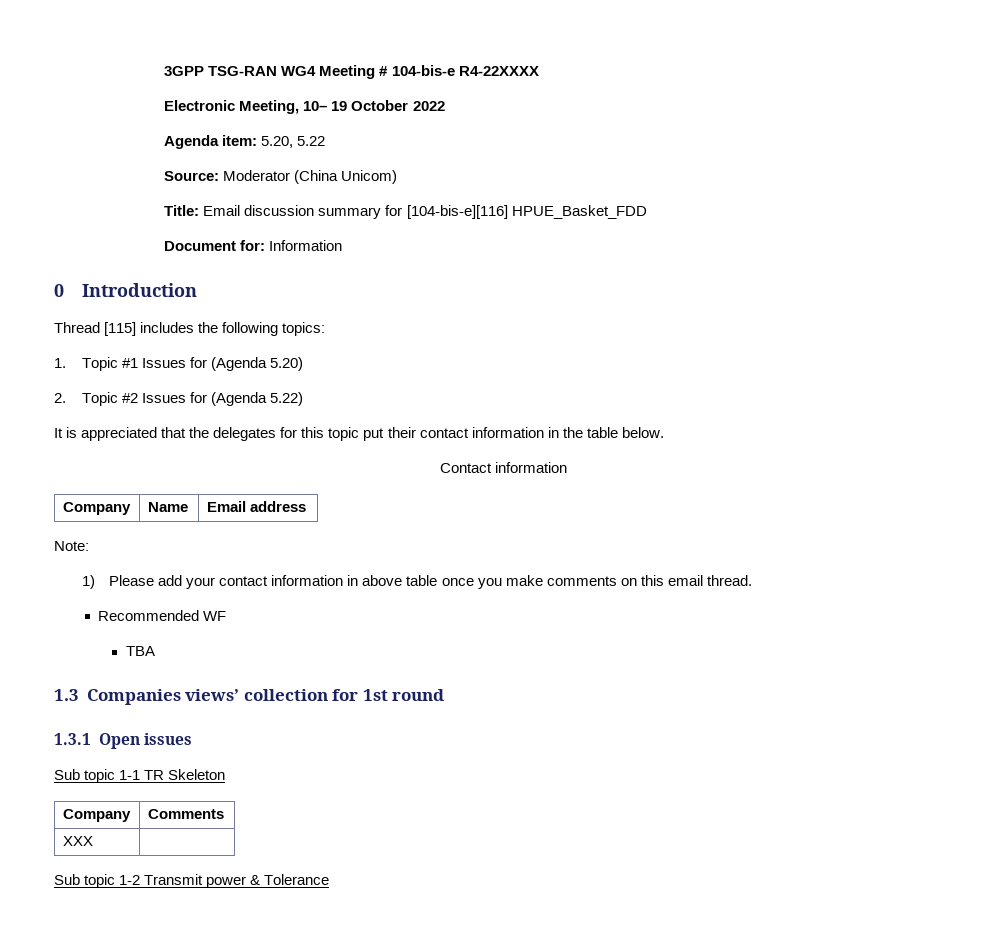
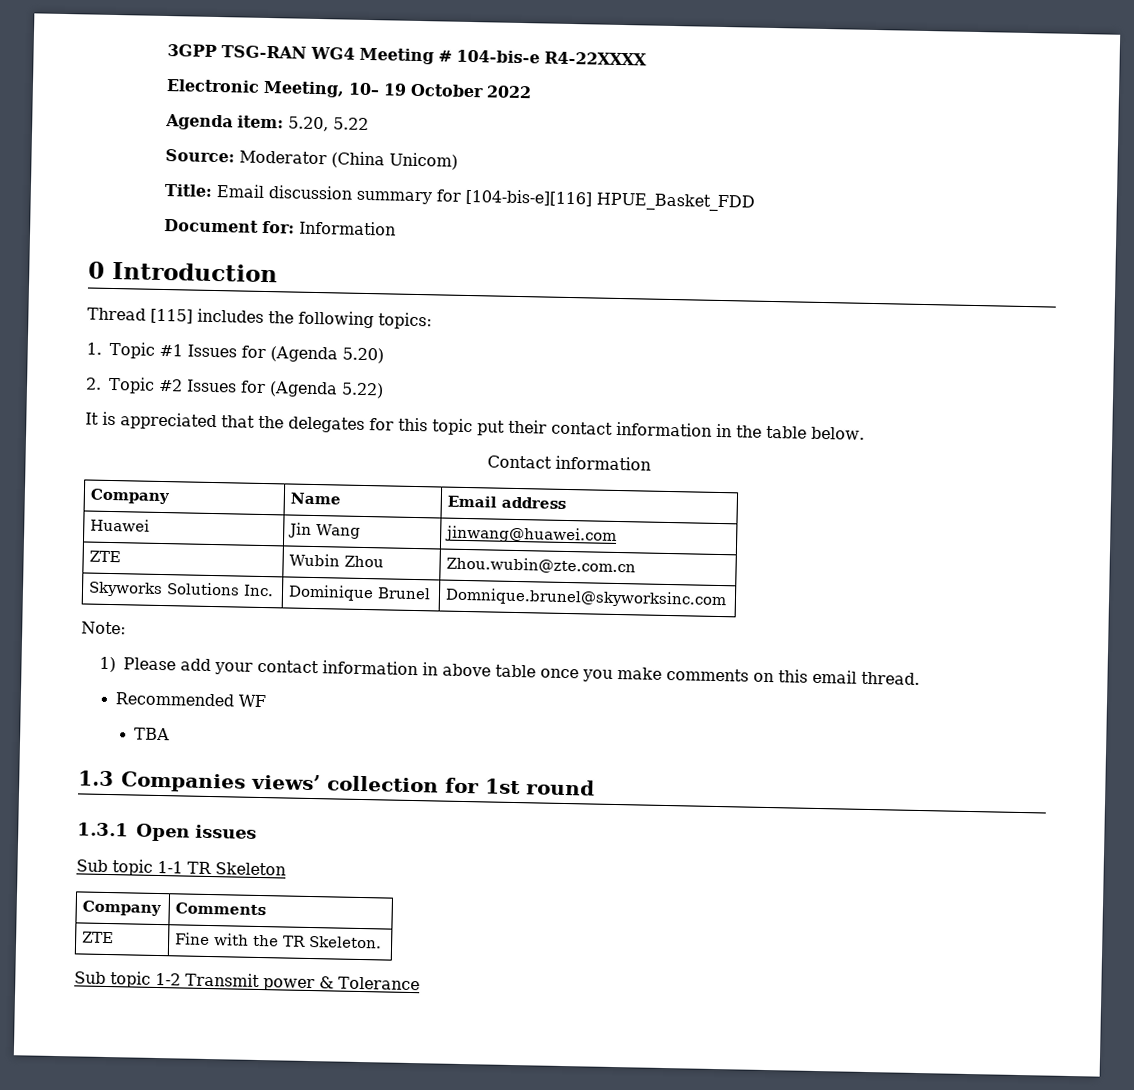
(306, 506) none -> [90,518,151,532] [288,522,362,539] [445,525,618,544] [89,550,122,563] [289,553,385,568] [446,556,637,575] [88,581,275,598] [288,584,432,602] [445,587,728,609] // Huawei | Jin Wang | jinwang@huawei.com // ZTE | Wubin Zhou | Zhou.wubin@zte.com.cn // Skyworks Solutions Inc. | Dominique Brunel | Domnique.brunel@skyworksinc.com
[62,836,93,846] XXX | -> [82,931,115,944] [175,932,383,949] ZTE | Fine with the TR Skeleton.

